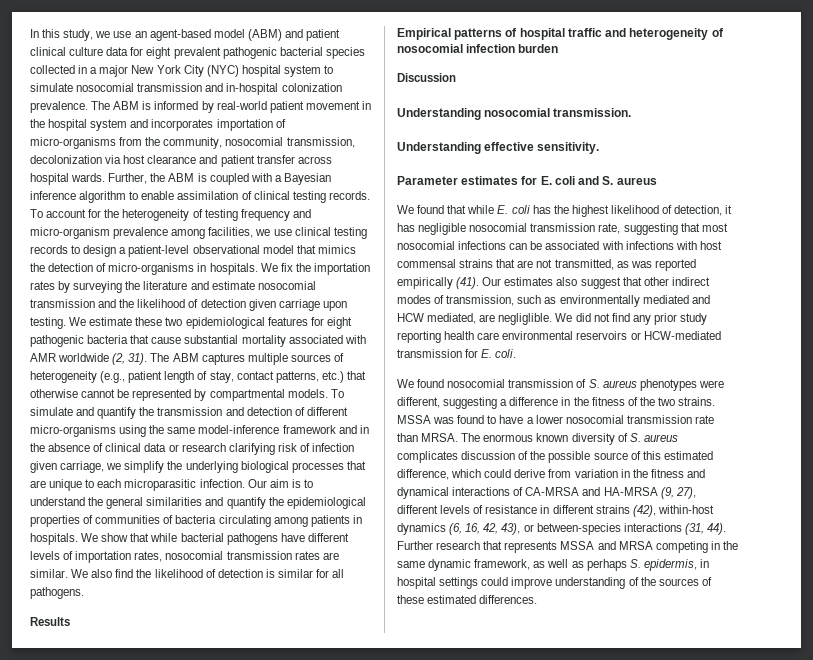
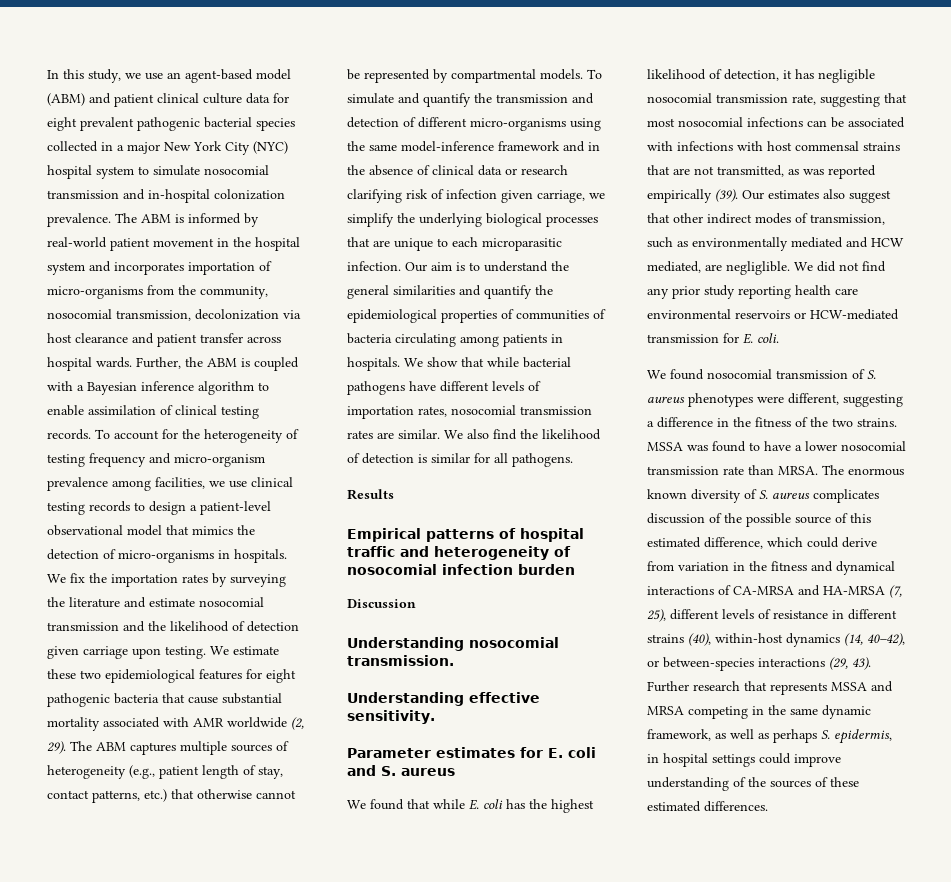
[128,353,148,365] 31). -> [47,741,66,754] 29).
[456,277,480,289] (41). -> [715,189,738,202] (39).
[660,487,696,499] (9, 27), -> [889,585,902,598] [647,609,666,622] (7, 25),
[632,505,656,517] (42), -> [688,633,711,646] (40),
[449,523,521,535] (6, 16, 42, 43), -> [844,633,905,646] (14, 40–42),
[684,523,726,535] (31, 44). -> [829,657,871,670] (29, 43).

